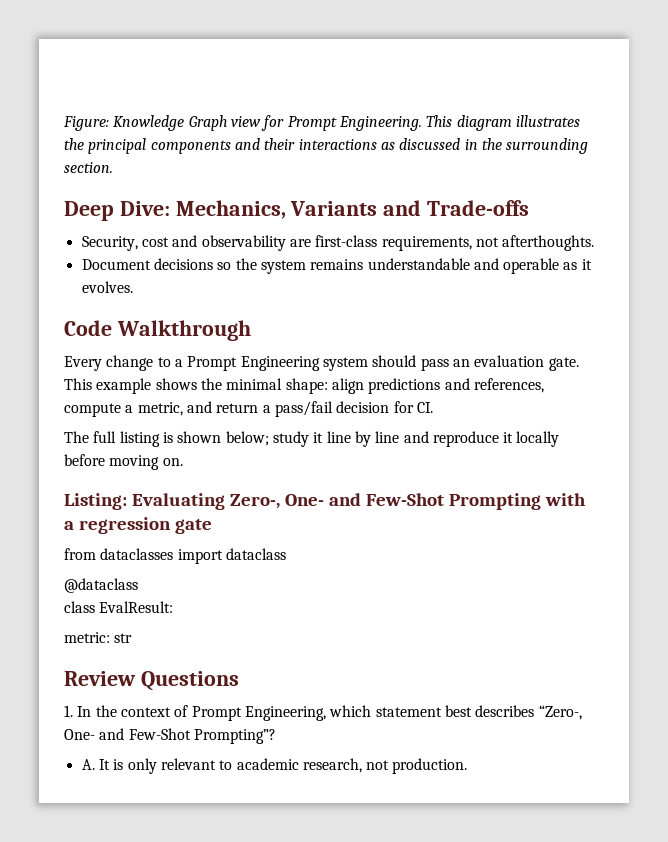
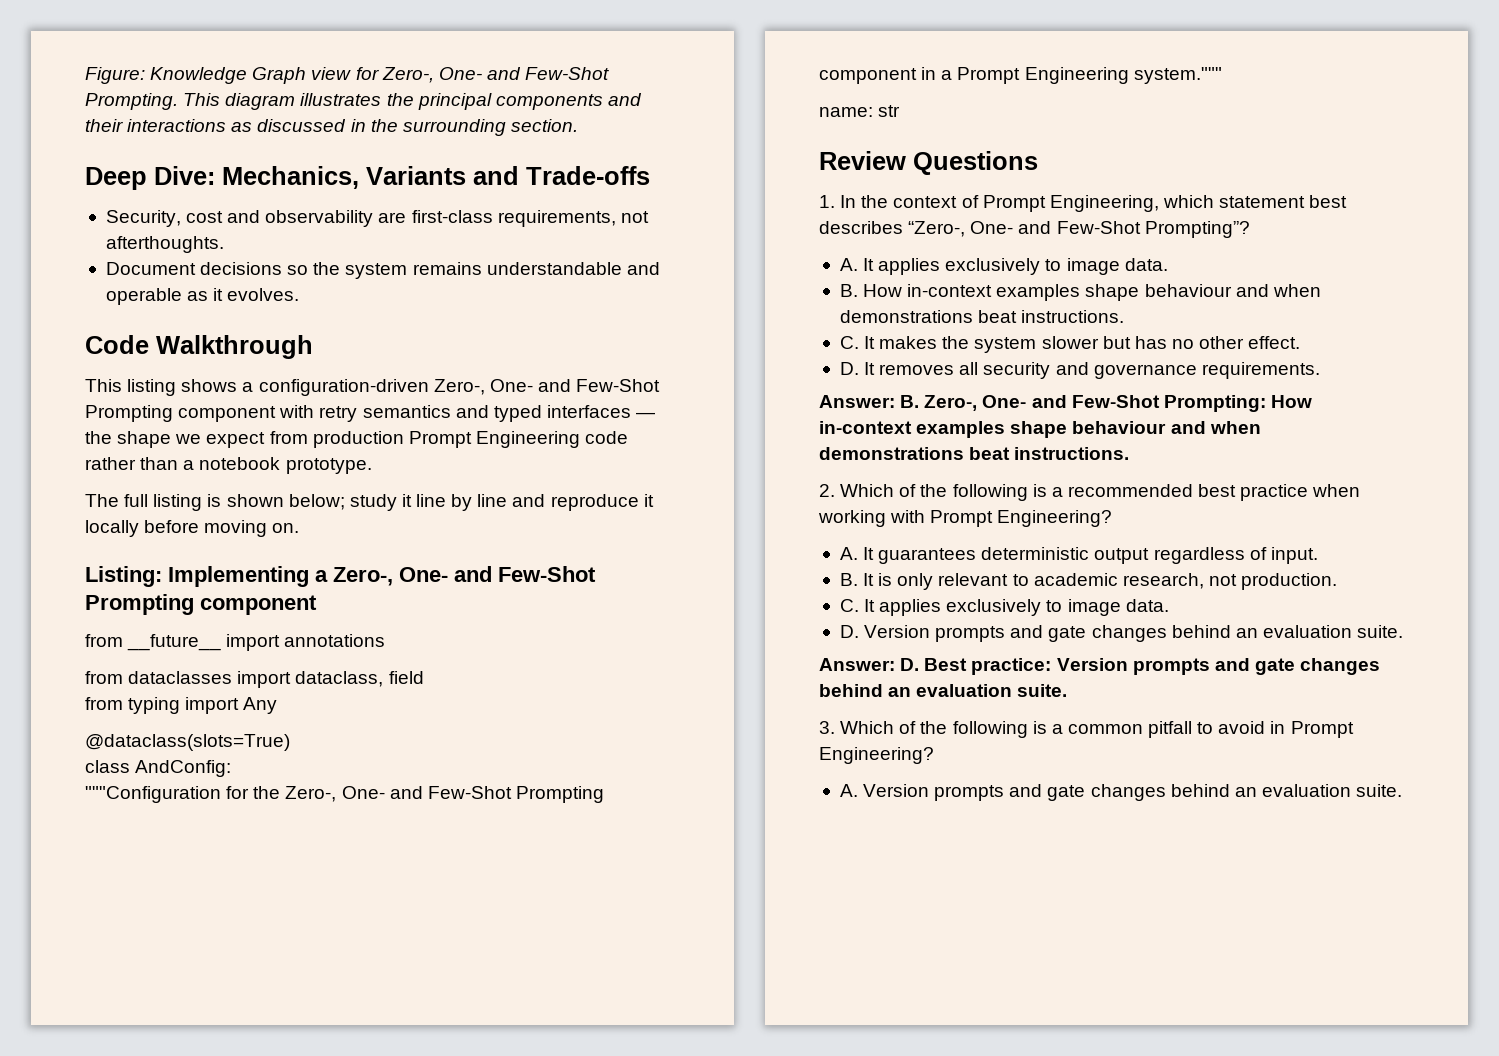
[287,116,422,131] Prompt Engineering. -> [381,67,610,83] [85,93,178,110] Zero-, One- and Few-Shot Prompting.
[64,355,579,371] [64,378,544,394] [64,401,433,417] Every change to a Prompt Engineering system should pass an evaluation gate. This example shows the minimal shape: align predictions and references, compute a metric, and return a pass/fail decision for CI. -> [85,379,661,396] [85,405,656,422] [85,431,629,448] [85,457,372,474] This listing shows a configuration-driven Zero-, One- and Few-Shot Prompting component with retry semantics and typed interfaces — the shape we expect from production Prompt Engineering code rather than a notebook prototype.
[131,493,586,510] [64,517,212,534] [64,548,286,564] [64,578,138,593] [64,601,174,613] [64,632,110,643] Evaluating Zero-, One- and Few-Shot Prompting with a regression gate // from dataclasses import dataclass // @dataclass // class EvalResult: // metric: -> [168,566,596,587] [85,594,317,615] [85,634,386,651] [85,671,424,688] [85,697,278,714] [85,734,290,751] [85,760,232,777] [85,786,604,803] [819,67,1222,84] [819,107,873,117] Implementing a Zero-, One- and Few-Shot Prompting component // from __future__ import annotations // from dataclasses import dataclass, field // from typing import Any // @dataclass(slots=True) // class AndConfig: // """Configuration for the Zero-, One- and Few-Shot Prompting component in a Prompt Engineering system.""" // name:
(110, 764) none -> [878,258,1168,275] [839,284,1321,301] [839,310,1125,323] [839,336,1301,353] [839,362,1320,379] [819,395,1312,412] [819,421,1261,438] [819,447,1130,460] [819,484,1361,501] [818,510,1113,527] [839,547,1318,564] [839,573,875,586] applies exclusively to image data. // B. How in-context examples shape behaviour and when demonstrations beat instructions. // C. It makes the system slower but has no other effect. // D. It removes all security and governance requirements. // Answer: B. Zero-, One- and Few-Shot Prompting: How in-context examples shape behaviour and when demonstrations beat instructions. // 2. Which of the following is a recommended best practice when working with Prompt Engineering? // A. It guarantees deterministic output regardless of input. // B. It
(468, 766) none -> [839,599,1169,616] [839,625,1404,642] [819,658,1381,675] [819,684,1068,697] [819,721,1354,738] [819,747,934,764] [839,784,1403,801] // C. It applies exclusively to image data. // D. Version prompts and gate changes behind an evaluation suite. // Answer: D. Best practice: Version prompts and gate changes behind an evaluation suite. // 3. Which of the following is a common pitfall to avoid in Prompt Engineering? // A. Version prompts and gate changes behind an evaluation suite.

